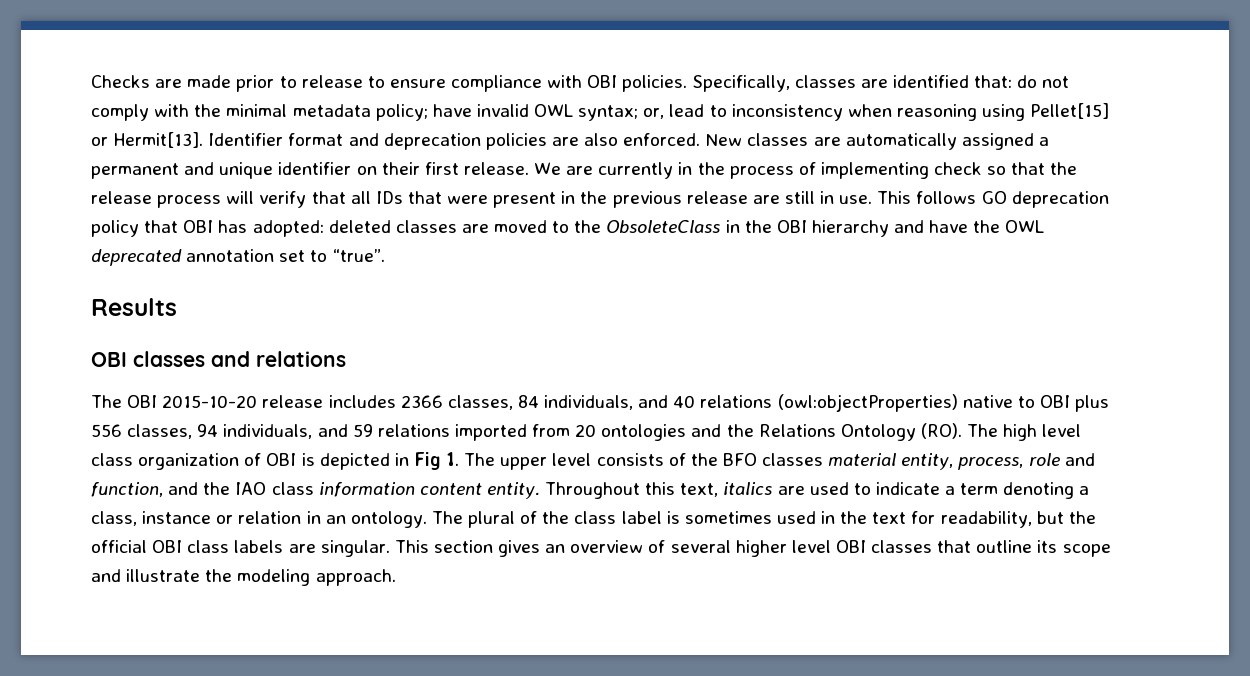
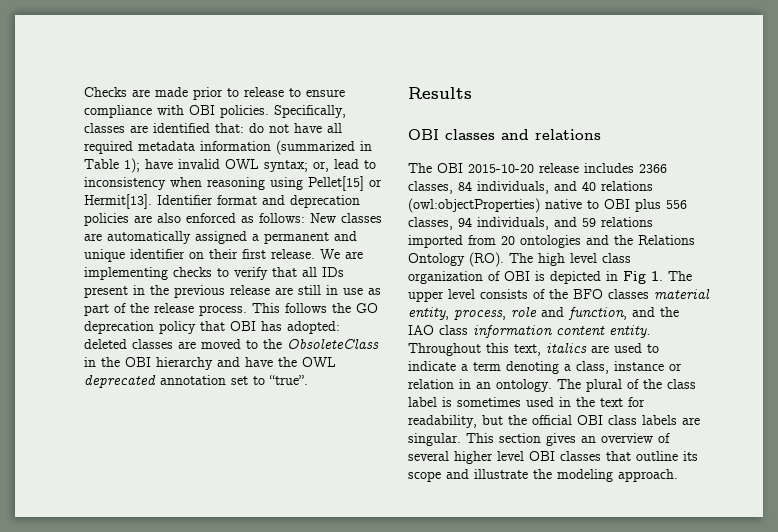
[91,104,428,121] comply with the minimal metadata policy; -> [294,123,342,133] [84,140,372,155] [84,158,140,173] have all required metadata information (summarized in Table 1);
[623,133,701,146] enforced. -> [186,213,305,223] enforced as follows:
[598,162,1078,179] [91,191,255,208] currently in the process of implementing check so that the release process will -> [84,267,229,280] implementing checks to
[407,191,489,204] that were -> (344, 272) none
[839,195,873,204] use. -> [343,288,381,295] [84,303,247,316] use as part of the release process.
(977, 197) none -> [332,303,351,313] the

